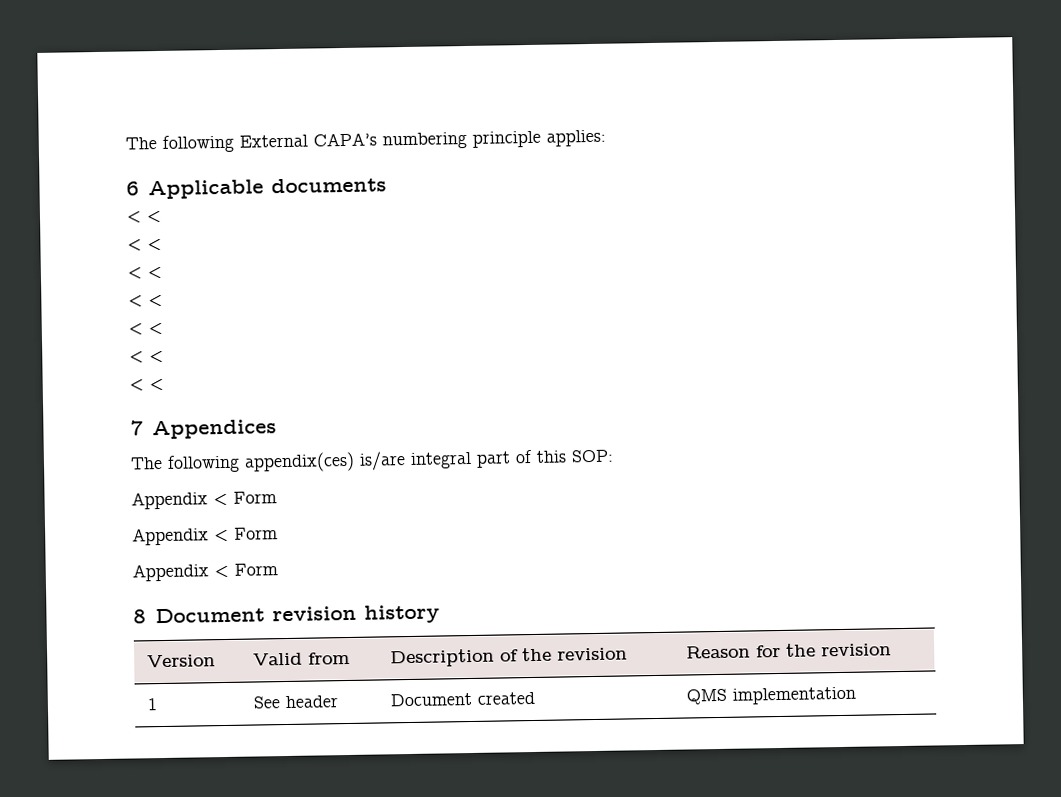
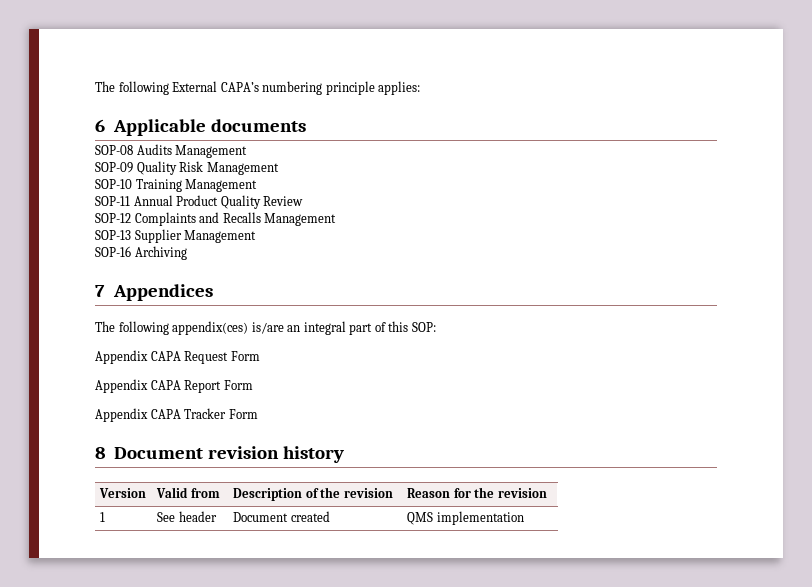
[126,210,162,223] [127,238,162,251] [127,266,162,279] [128,294,163,307] [128,322,163,335] [129,350,164,363] [129,378,164,391] < < // < < // < < // < < // < < // < < // < < -> [95,144,248,158] [95,161,279,175] [95,179,258,192] [95,195,304,209] [95,212,337,226] [95,229,257,243] [95,246,187,260] SOP-08 Audits Management // SOP-09 Quality Risk Management // SOP-10 Training Management // SOP-11 Annual Product Quality Review // SOP-12 Complaints and Recalls Management // SOP-13 Supplier Management // SOP-16 Archiving
(406, 461) none -> [287,325,301,332] an
[213,491,277,506] [132,527,278,546] [132,563,229,582] < Form // Appendix < Form // Appendix < -> [150,351,260,364] [95,379,253,393] [95,408,227,422] CAPA Request Form // Appendix CAPA Report Form // Appendix CAPA Tracker

